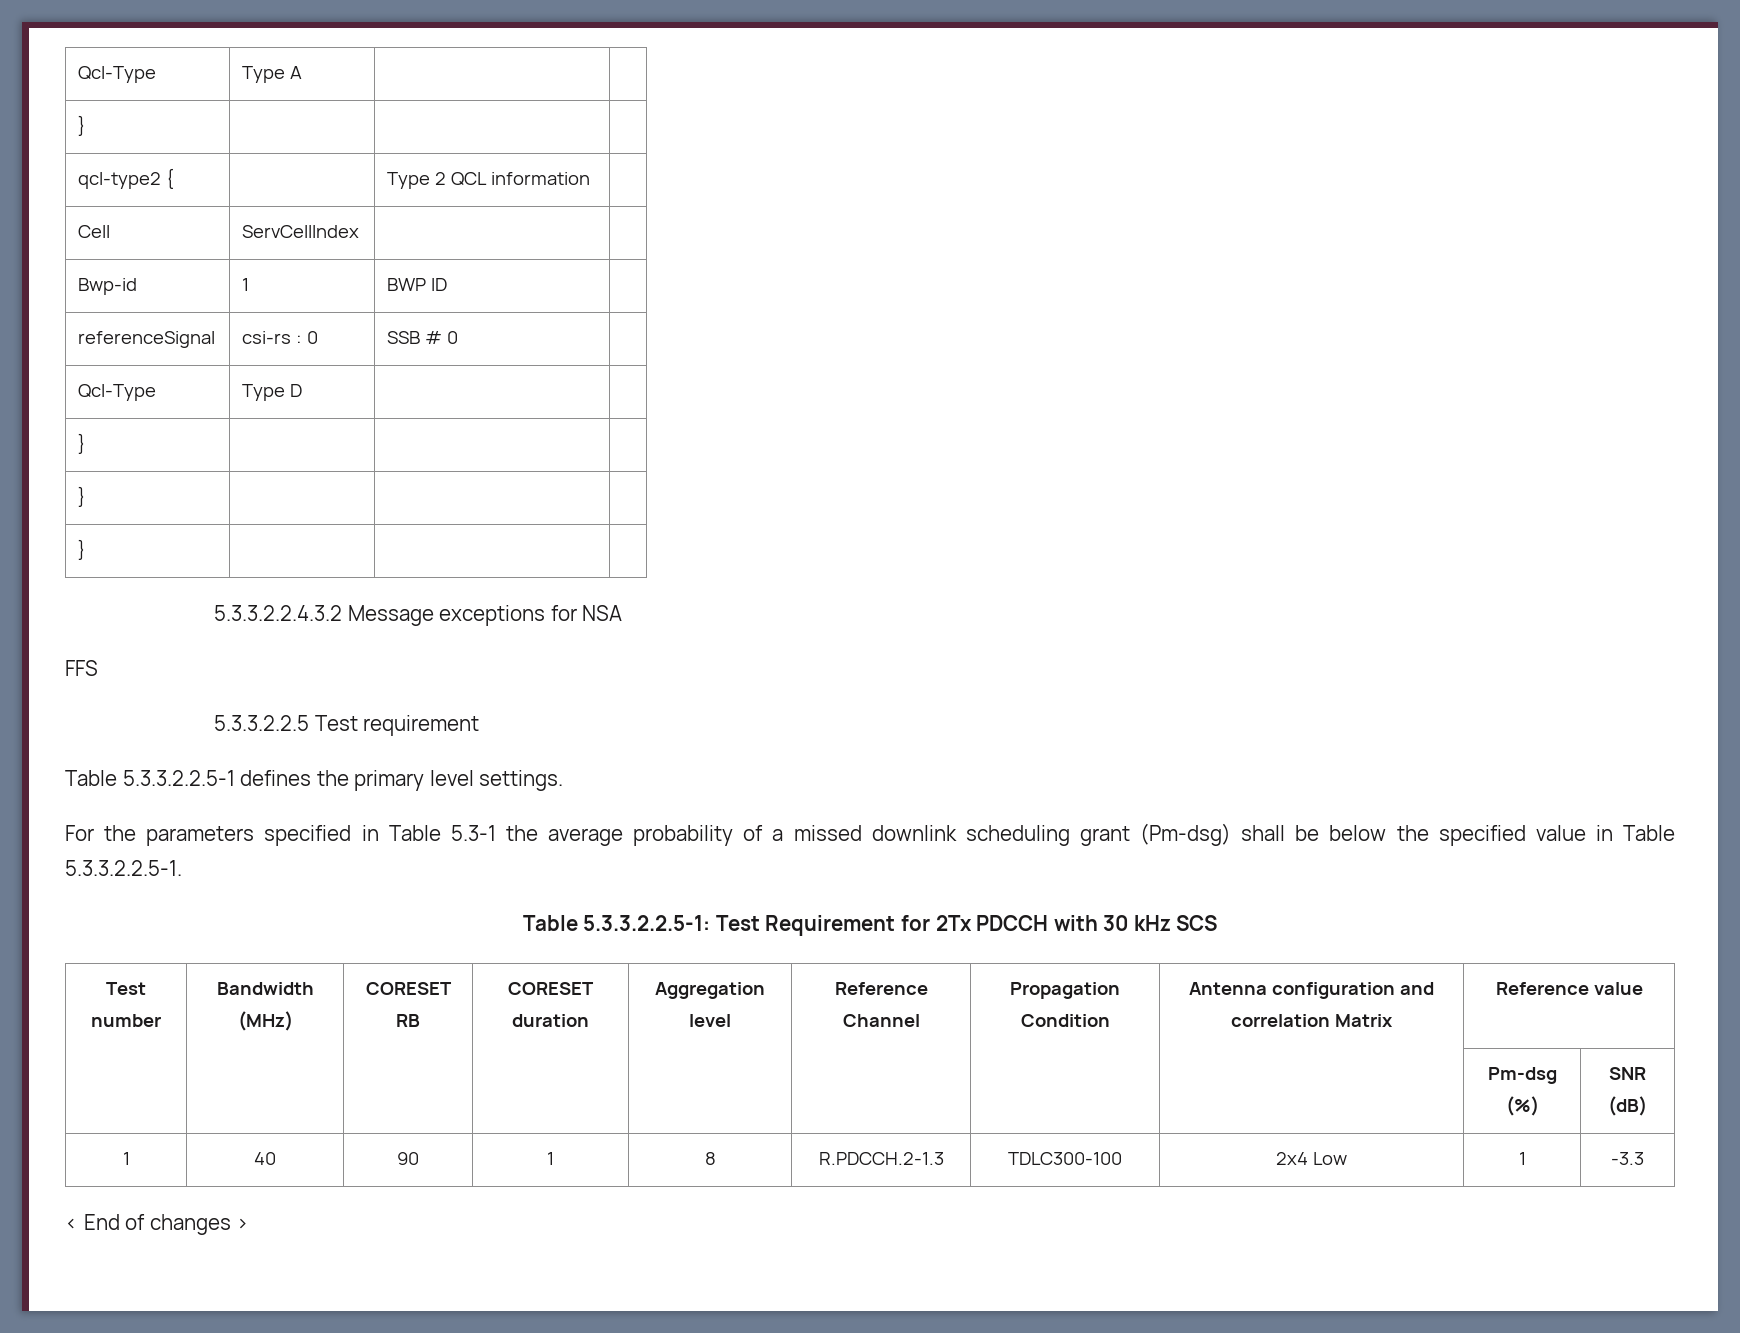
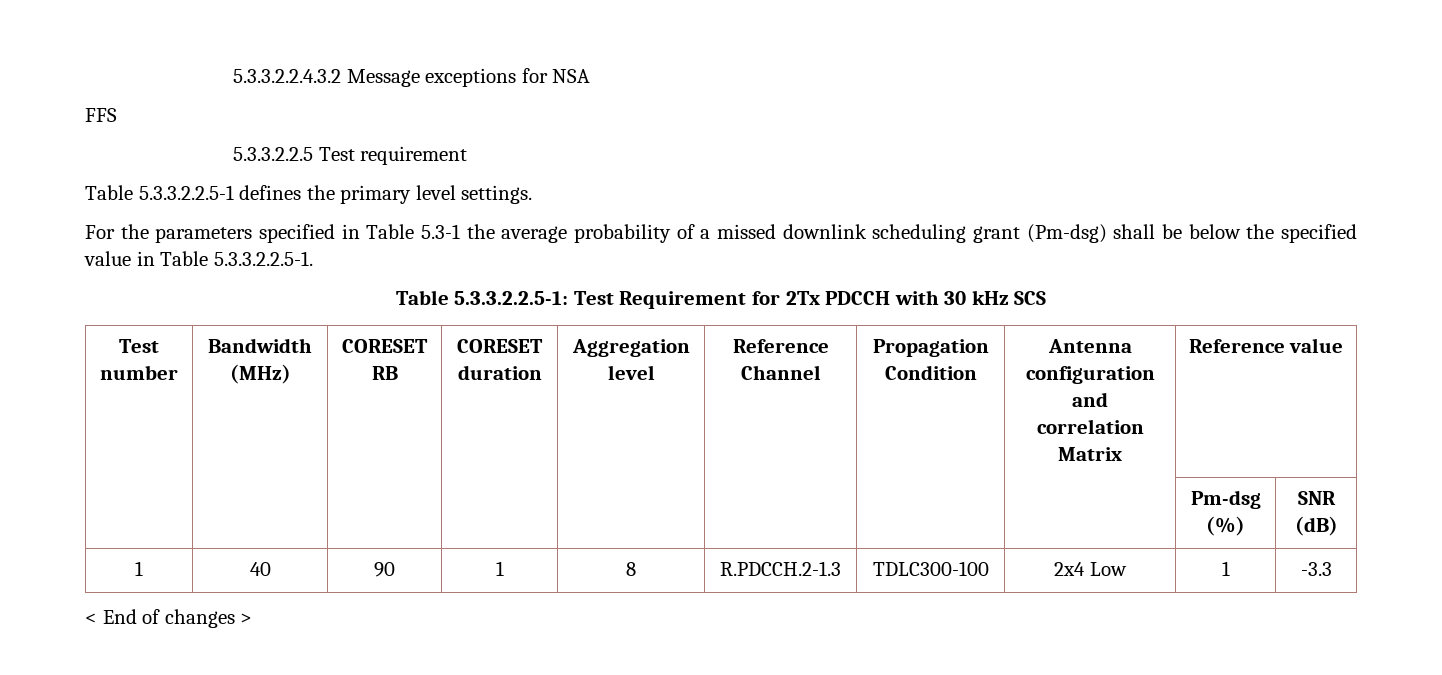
[78,66,157,83] [242,66,303,83] [78,115,87,136] [78,168,175,189] [387,172,591,189] [78,225,111,238] [242,225,360,238] [78,278,138,295] [242,278,250,291] [387,278,448,291] [78,331,216,348] [242,331,319,344] [387,331,459,344] [78,384,157,401] [242,384,303,401] [78,433,87,454] [78,486,87,507] [78,539,87,560] Qcl-Type | Type A | | // } | | | // qcl-type2 { | | Type 2 QCL information | // Cell | ServCellIndex | | // Bwp-id | 1 | BWP ID | // referenceSignal | csi-rs : 0 | SSB # 0 | // Qcl-Type | Type D | | // } | | | // } | | | // } | | | // -> (233, 76) none

